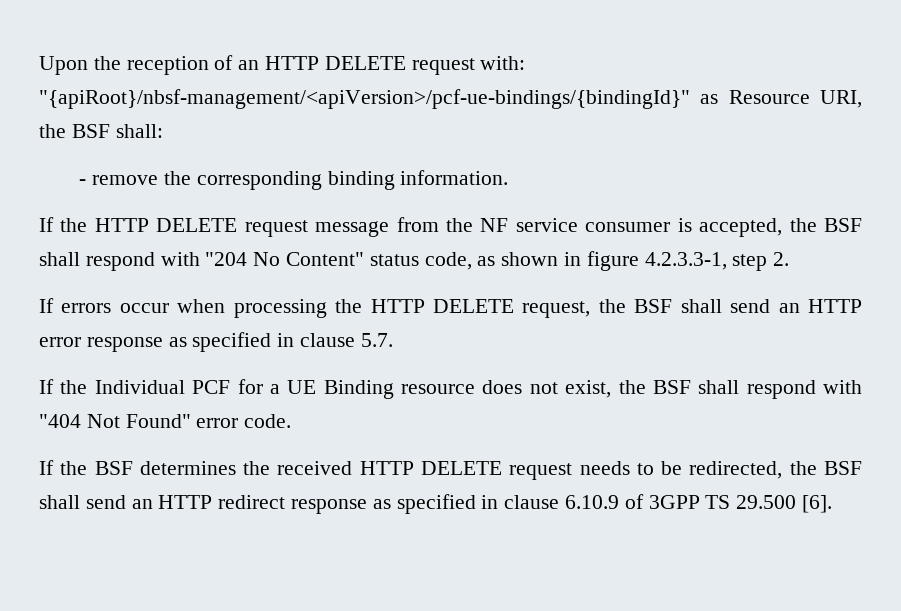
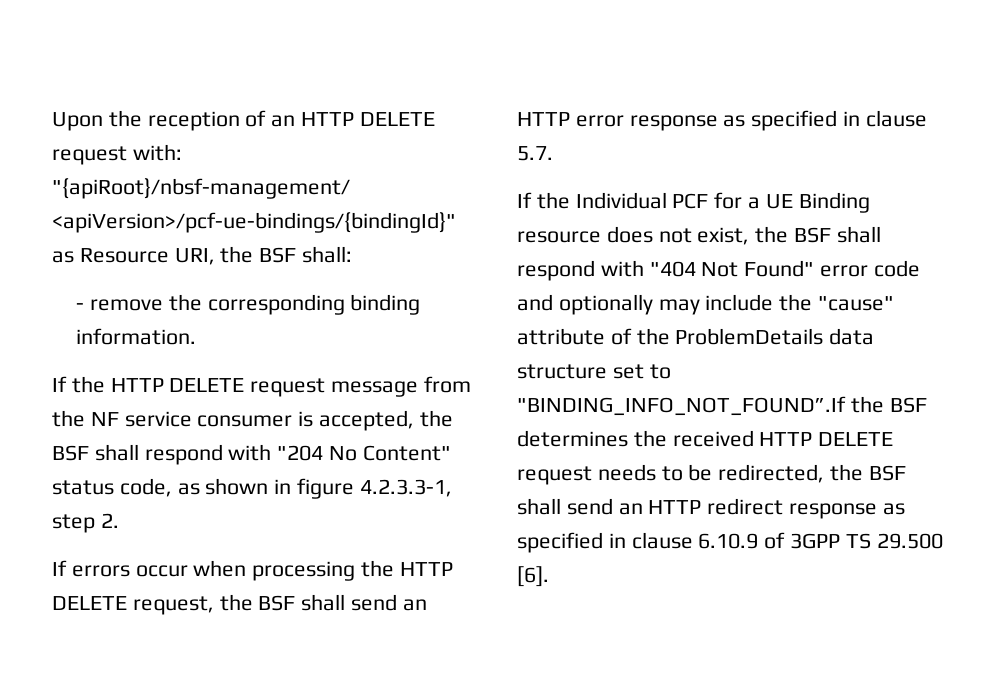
[244,414,292,428] [39,460,54,475] code. // If -> [873,260,920,277] [517,294,895,315] [517,328,875,345] [517,364,671,379] [517,396,846,416] code and optionally may include the "cause" attribute of the ProblemDetails data structure set to "BINDING_INFO_NOT_FOUND”.If

